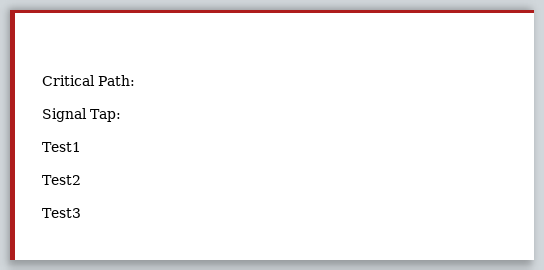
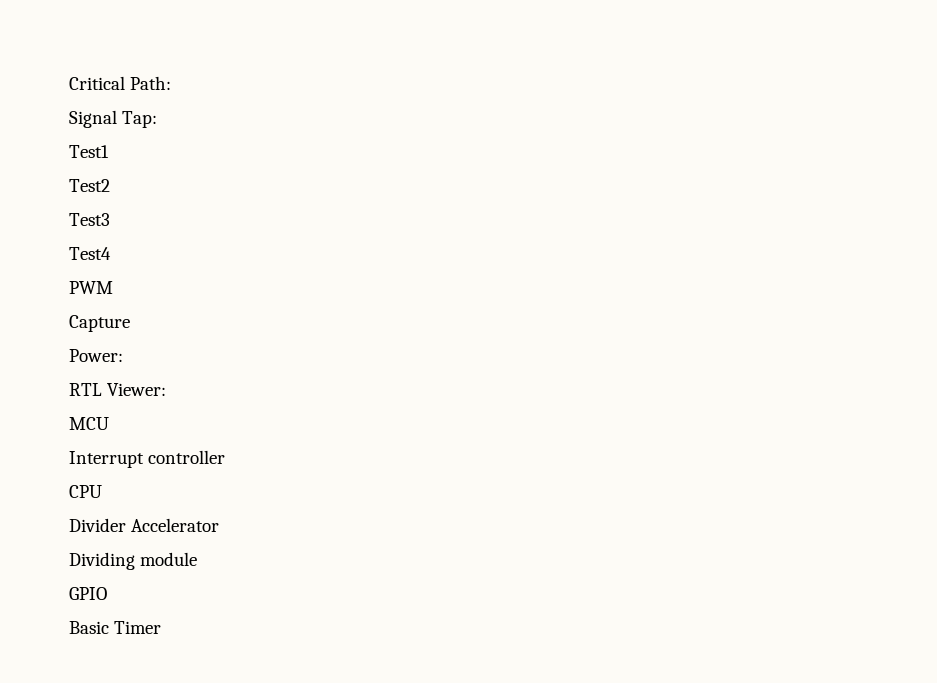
(81, 213) none -> [69,247,111,260] [69,281,113,294] [69,315,130,332] [69,349,123,362] [69,383,167,396] [69,417,109,430] [69,450,226,468] [69,485,102,498] [69,518,220,532] [69,552,198,570] [69,587,107,600] [69,621,162,634] // Test4 // PWM // Capture // Power: // RTL Viewer: // MCU // Interrupt controller // CPU // Divider Accelerator // Dividing module // GPIO // Basic Timer

